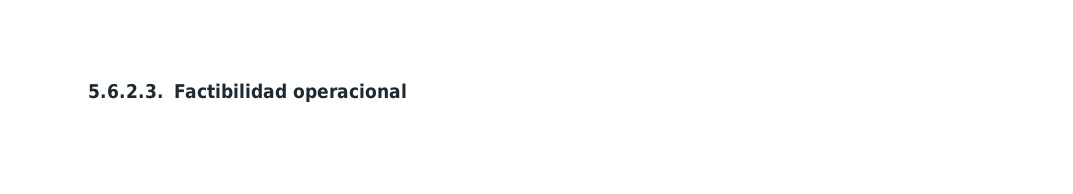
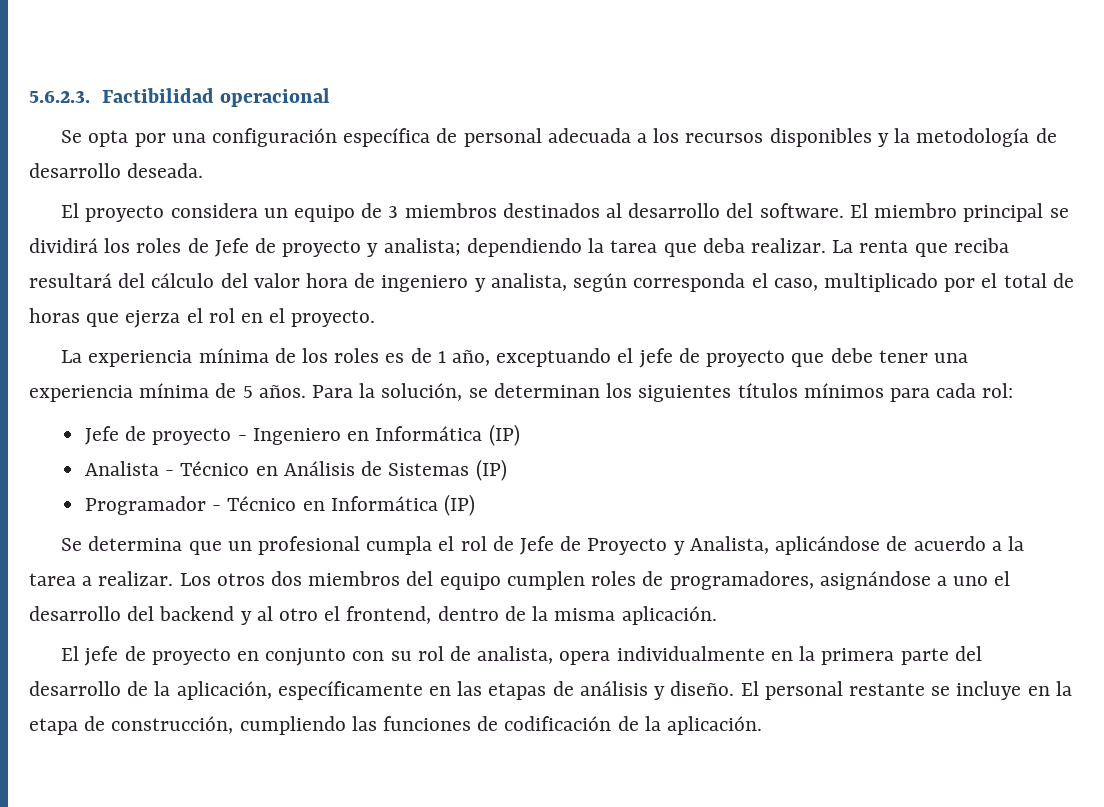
(408, 92) none -> [61,128,1057,147] [29,163,204,178] [61,203,1069,222] [29,238,1009,257] [29,273,1074,292] [29,308,376,328] [61,348,968,368] [29,383,1014,402] [85,424,520,446] [85,459,507,481] [85,494,476,516] [61,536,1024,555] [29,571,1011,590] [29,606,717,625] [61,646,982,666] [29,681,1072,700] [29,716,763,735] // Se opta por una configuración específica de personal adecuada a los recursos disponibles y la metodología de desarrollo deseada. // El proyecto considera un equipo de 3 miembros destinados al desarrollo del software. El miembro principal se dividirá los roles de Jefe de proyecto y analista; dependiendo la tarea que deba realizar. La renta que reciba resultará del cálculo del valor hora de ingeniero y analista, según corresponda el caso, multiplicado por el total de horas que ejerza el rol en el proyecto. // La experiencia mínima de los roles es de 1 año, exceptuando el jefe de proyecto que debe tener una experiencia mínima de 5 años. Para la solución, se determinan los siguientes títulos mínimos para cada rol: // Jefe de proyecto - Ingeniero en Informática (IP) // Analista - Técnico en Análisis de Sistemas (IP) // Programador - Técnico en Informática (IP) // Se determina que un profesional cumpla el rol de Jefe de Proyecto y Analista, aplicándose de acuerdo a la tarea a realizar. Los otros dos miembros del equipo cumplen roles de programadores, asignándose a uno el desarrollo del backend y al otro el frontend, dentro de la misma aplicación. // El jefe de proyecto en conjunto con su rol de analista, opera individualmente en la primera parte del desarrollo de la aplicación, específicamente en las etapas de análisis y diseño. El personal restante se incluye en la etapa de construcción, cumpliendo las funciones de codificación de la aplicación.

